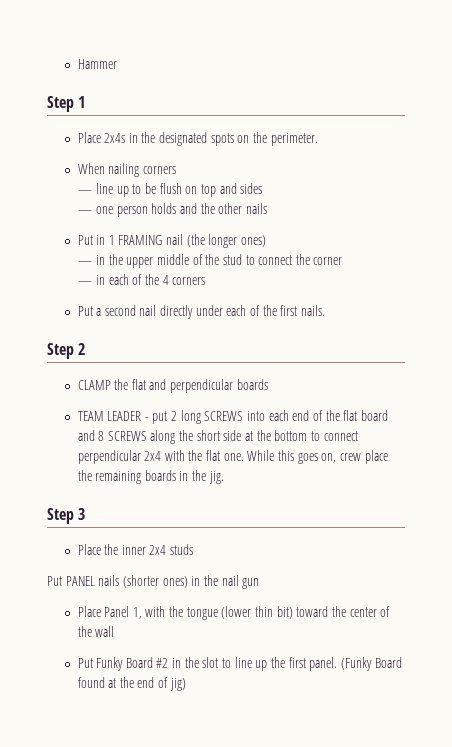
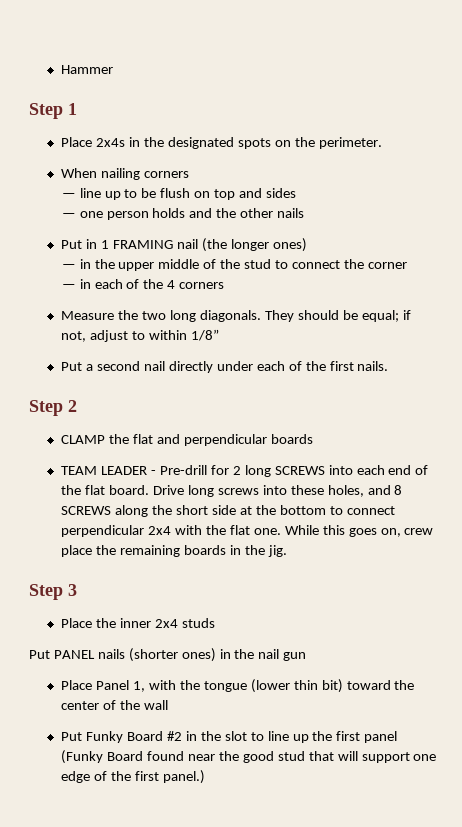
(206, 281) none -> [61,310,411,322] [61,329,219,342] // Measure the two long diagonals. They should be equal; if not, adjust to within 1/8”
[152,411,168,424] put -> [160,465,229,475] Pre-drill for
[360,410,388,421] board -> [109,485,364,497] board. Drive long screws into these holes,
[309,657,338,671] panel. -> [364,731,398,743] panel
[108,677,186,691] at the end of jig) -> [188,751,437,763] [61,770,205,784] near the good stud that will support one edge of the first panel.)

